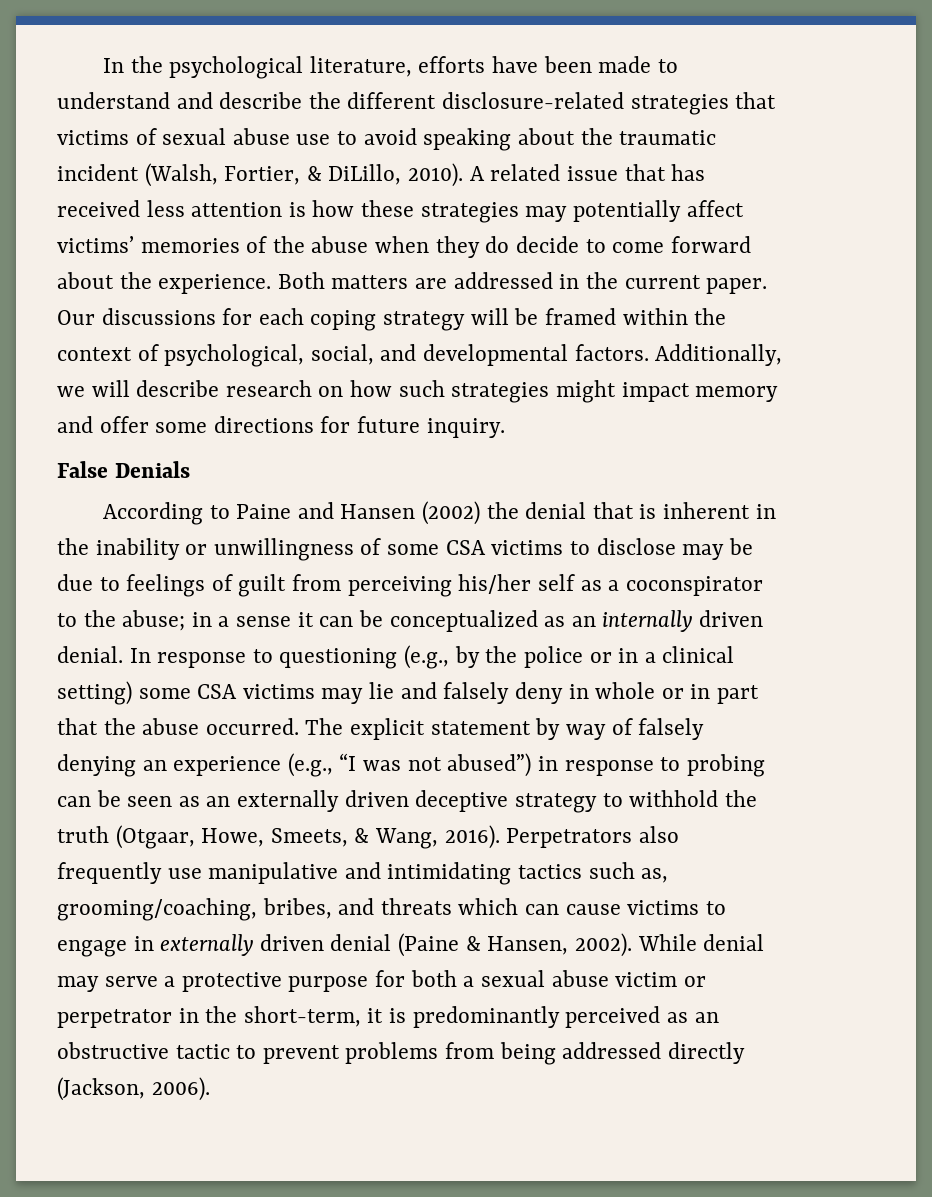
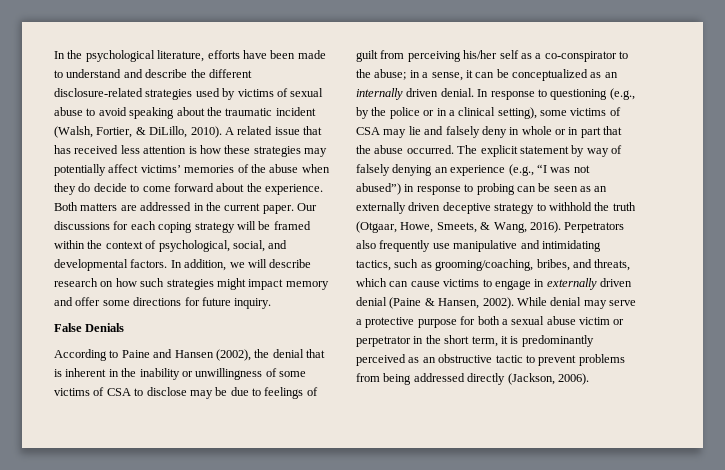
[735,92,777,109] that -> [195,88,236,100] used by
[296,134,331,145] use -> (83, 111) none
[655,344,783,366] Additionally, -> [170,259,227,271] In addition,
[421,501,480,525] (2002) -> [215,349,251,361] (2002),
[445,540,564,555] CSA victims -> [54,387,131,396] victims of CSA
[625,576,763,596] coconspirator -> [544,51,617,62] co-conspirator
[236,616,292,627] sense -> [431,72,463,81] sense,
[57,681,315,705] setting) some CSA victims -> [497,107,621,119] [356,127,380,135] setting), some victims of CSA
[518,862,669,883] tactics such as, -> [356,259,432,271] tactics, such as
[380,898,452,915] threats -> [594,259,631,271] threats,
[243,1006,361,1027] short-term, -> [444,335,498,347] short term,

